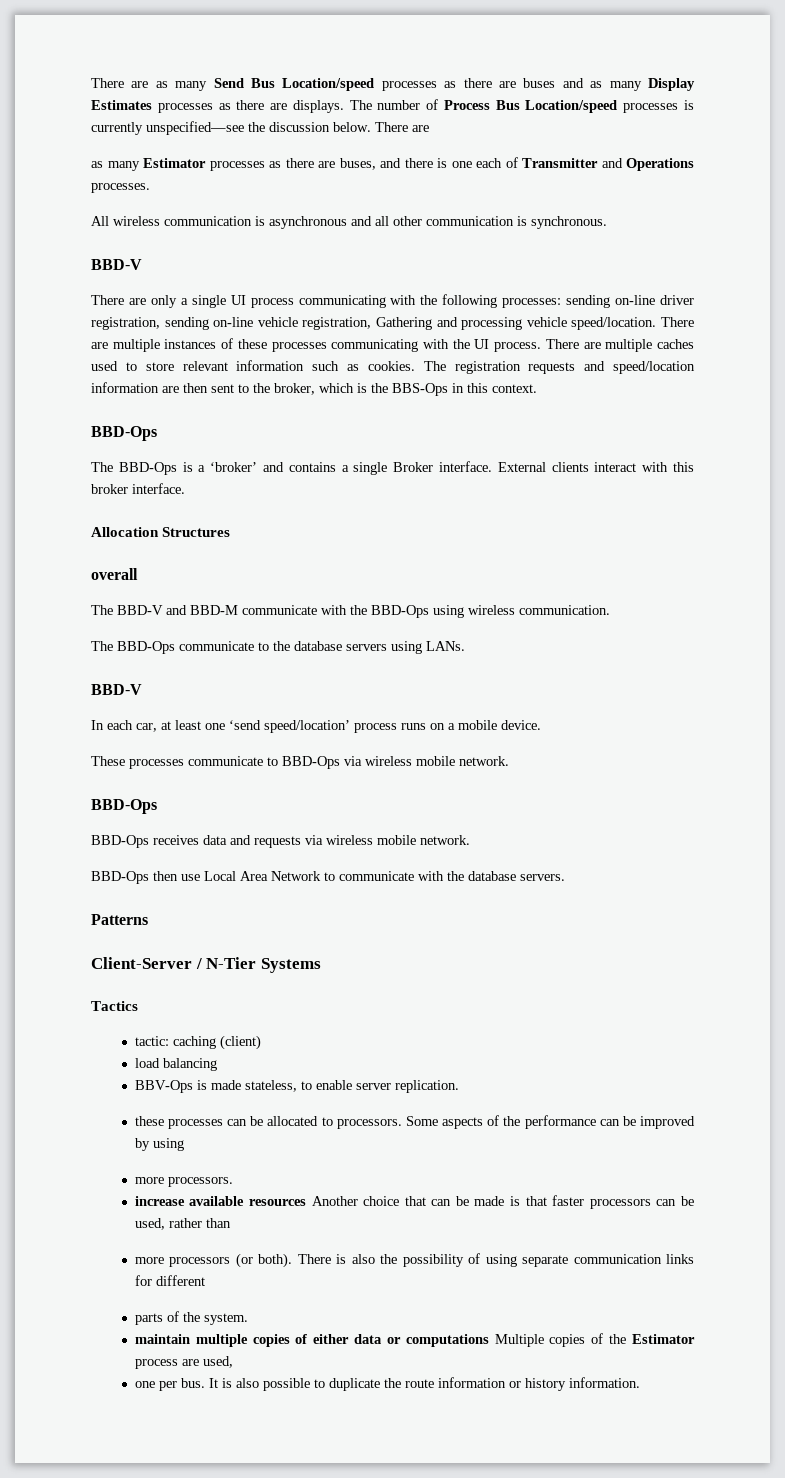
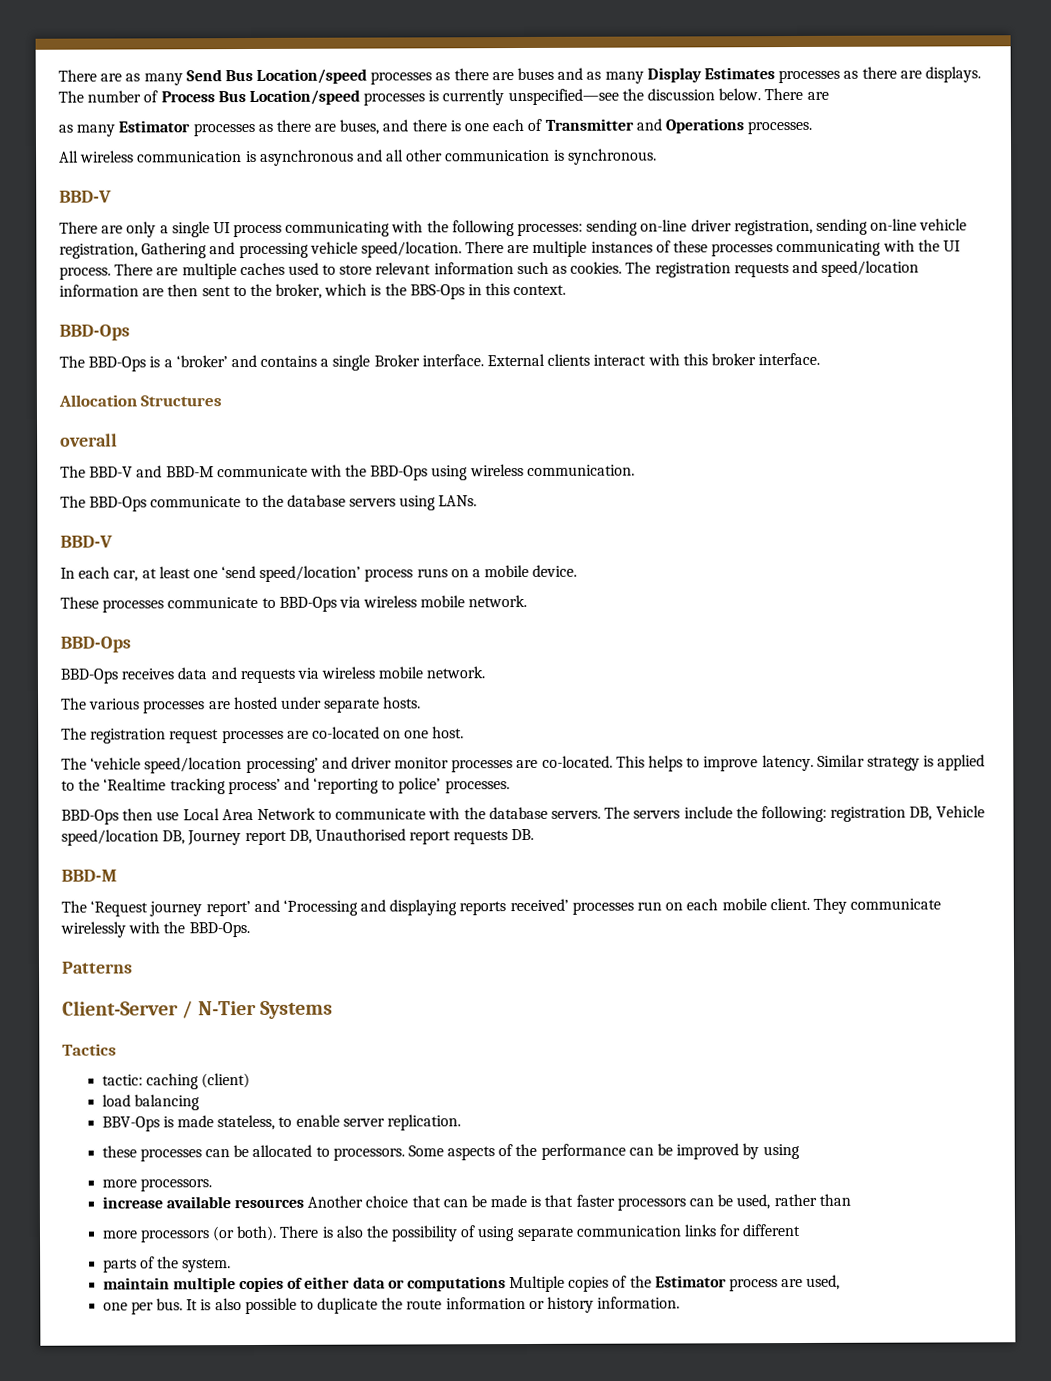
(470, 840) none -> [61,696,422,714] [61,726,465,744] [61,754,986,774] [61,777,510,795] // The various processes are hosted under separate hosts. // The registration request processes are co-located on one host. // The ‘vehicle speed/location processing’ and driver monitor processes are co-located. This helps to improve latency. Similar strategy is applied to the ‘Realtime tracking process’ and ‘reporting to police’ processes.
(565, 877) none -> [604,805,985,823] [61,828,535,846] [61,869,117,882] [61,897,942,917] [60,921,250,938] The servers include the following: registration DB, Vehicle speed/location DB, Journey report DB, Unauthorised report requests DB. // BBD-M // The ‘Request journey report’ and ‘Processing and displaying reports received’ processes run on each mobile client. They communicate wirelessly with the BBD-Ops.

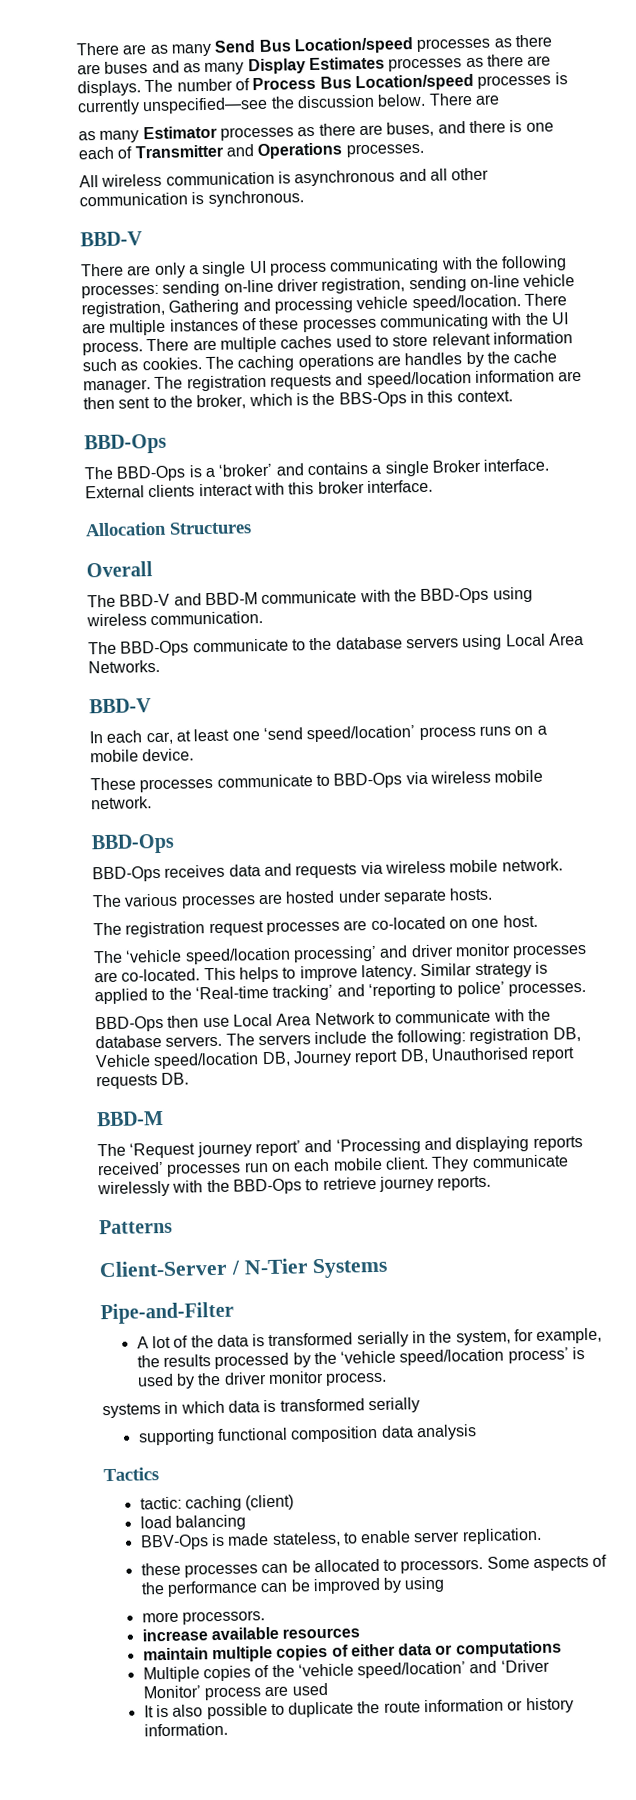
(652, 267) none -> [237,350,558,372] [83,376,184,394] caching operations are handles by the cache manager. The
[60,433,118,447] overall -> [86,561,153,578] Overall
[438,495,478,507] LANs. -> [505,632,584,647] [88,659,160,674] Local Area Networks.
[103,778,281,795] ‘Realtime tracking process’ -> [194,984,334,1001] ‘Real-time tracking’
[188,922,250,938] BBD-Ops. -> [232,1175,492,1195] BBD-Ops to retrieve journey reports.
(333, 1009) none -> [100,1301,234,1325] [136,1327,603,1349] [136,1347,586,1370] [136,1370,388,1389] [102,1397,420,1419] [137,1424,477,1446] // Pipe-and-Filter // A lot of the data is transformed serially in the system, for example, the results processed by the ‘vehicle speed/location process’ is used by the driver monitor process. // systems in which data is transformed serially // supporting functional composition data analysis
[307,1193,851,1211] [101,1223,802,1243] [102,1256,232,1273] Another choice that can be made is that faster processors can be used, rather than // more processors (or both). There is also the possibility of using separate communication links for different // parts of the system. -> (361, 1633) none
(506, 1284) none -> (562, 1649) //
[654,1274,841,1292] [102,1298,183,1315] Estimator process are used, // one per bus. -> [297,1659,550,1679] [142,1682,328,1701] ‘vehicle speed/location’ and ‘Driver Monitor’ process are used //

